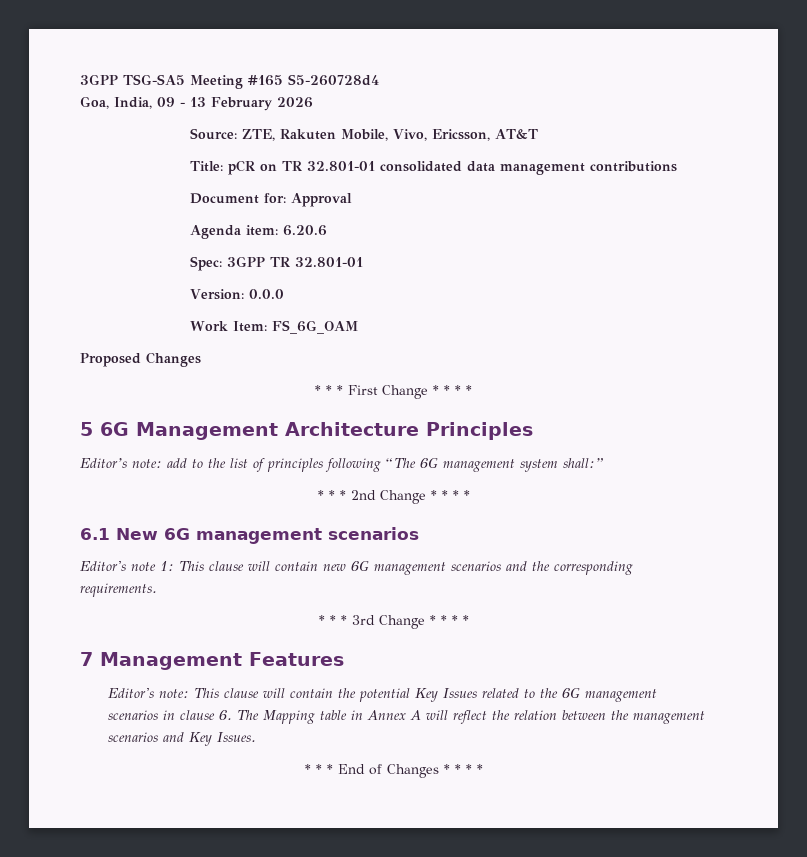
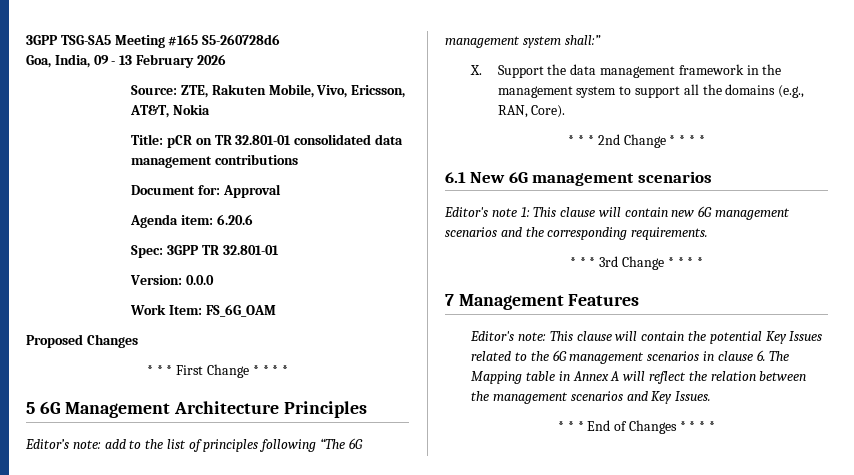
[288,74,379,86] S5-260728d4 -> [202,34,281,45] S5-260728d6
[495,129,539,139] AT&T -> [130,104,211,118] AT&T, Nokia
(603, 463) none -> [470,64,782,78] [497,84,805,98] [497,105,566,118] // X. Support the data management framework in the management system to support all the domains (e.g., RAN, Core).

